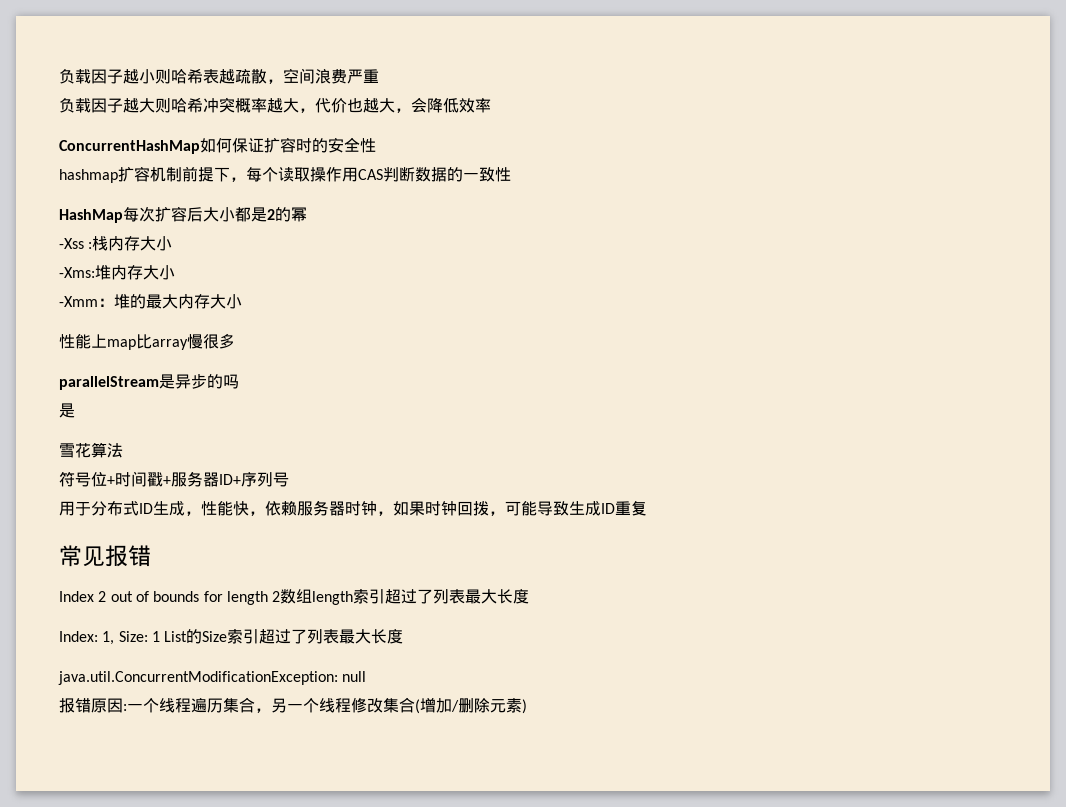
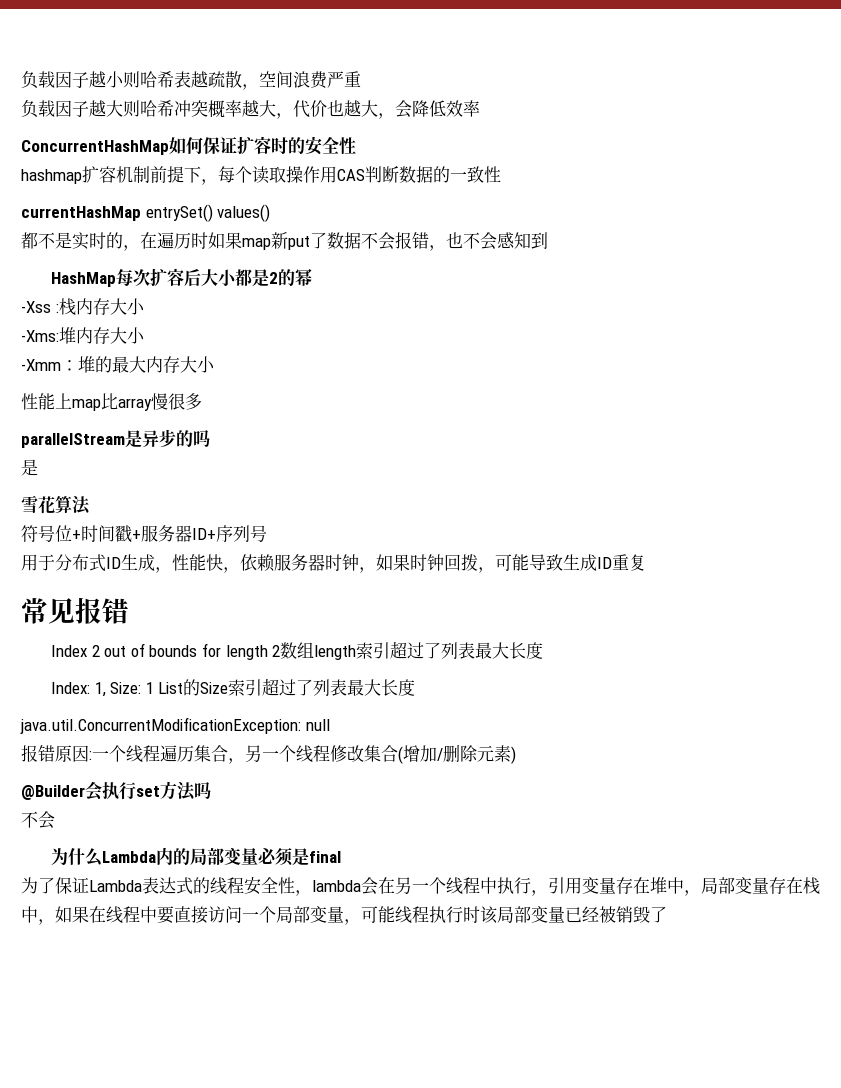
(511, 174) none -> [21,204,271,222] [21,232,548,251] // currentHashMap entrySet() values() // 都不是实时的，在遍历时如果map新put了数据不会报错，也不会感知到
(527, 706) none -> [21,781,211,801] [21,811,55,829] [51,847,342,866] [21,877,820,896] [21,906,667,925] // @Builder会执行set方法吗 // 不会 // 为什么Lambda内的局部变量必须是final // 为了保证Lambda表达式的线程安全性，lambda会在另一个线程中执行，引用变量存在堆中，局部变量存在栈中，如果在线程中要直接访问一个局部变量，可能线程执行时该局部变量已经被销毁了

